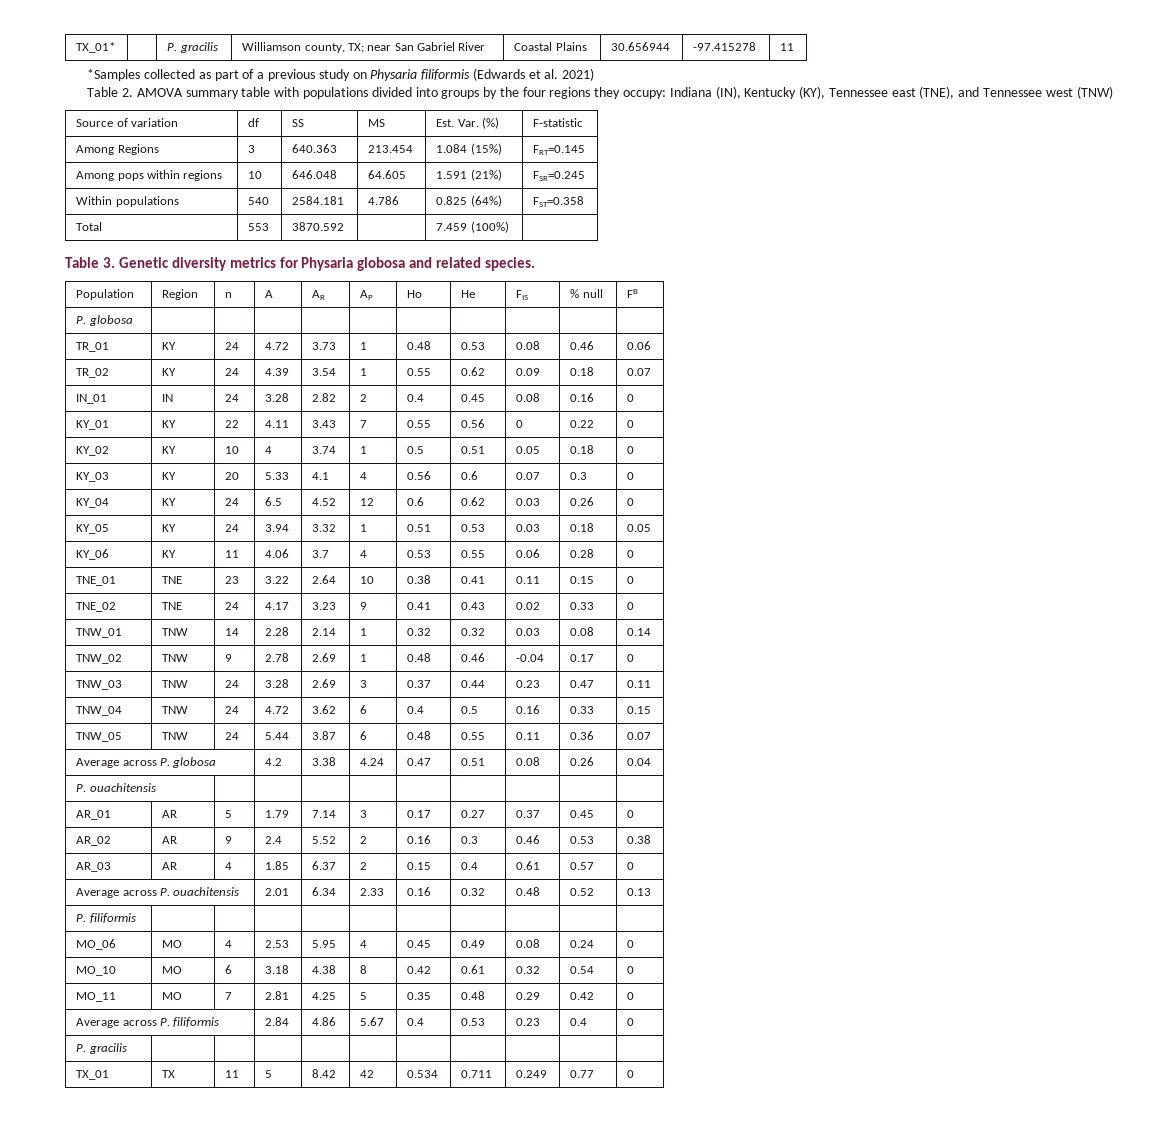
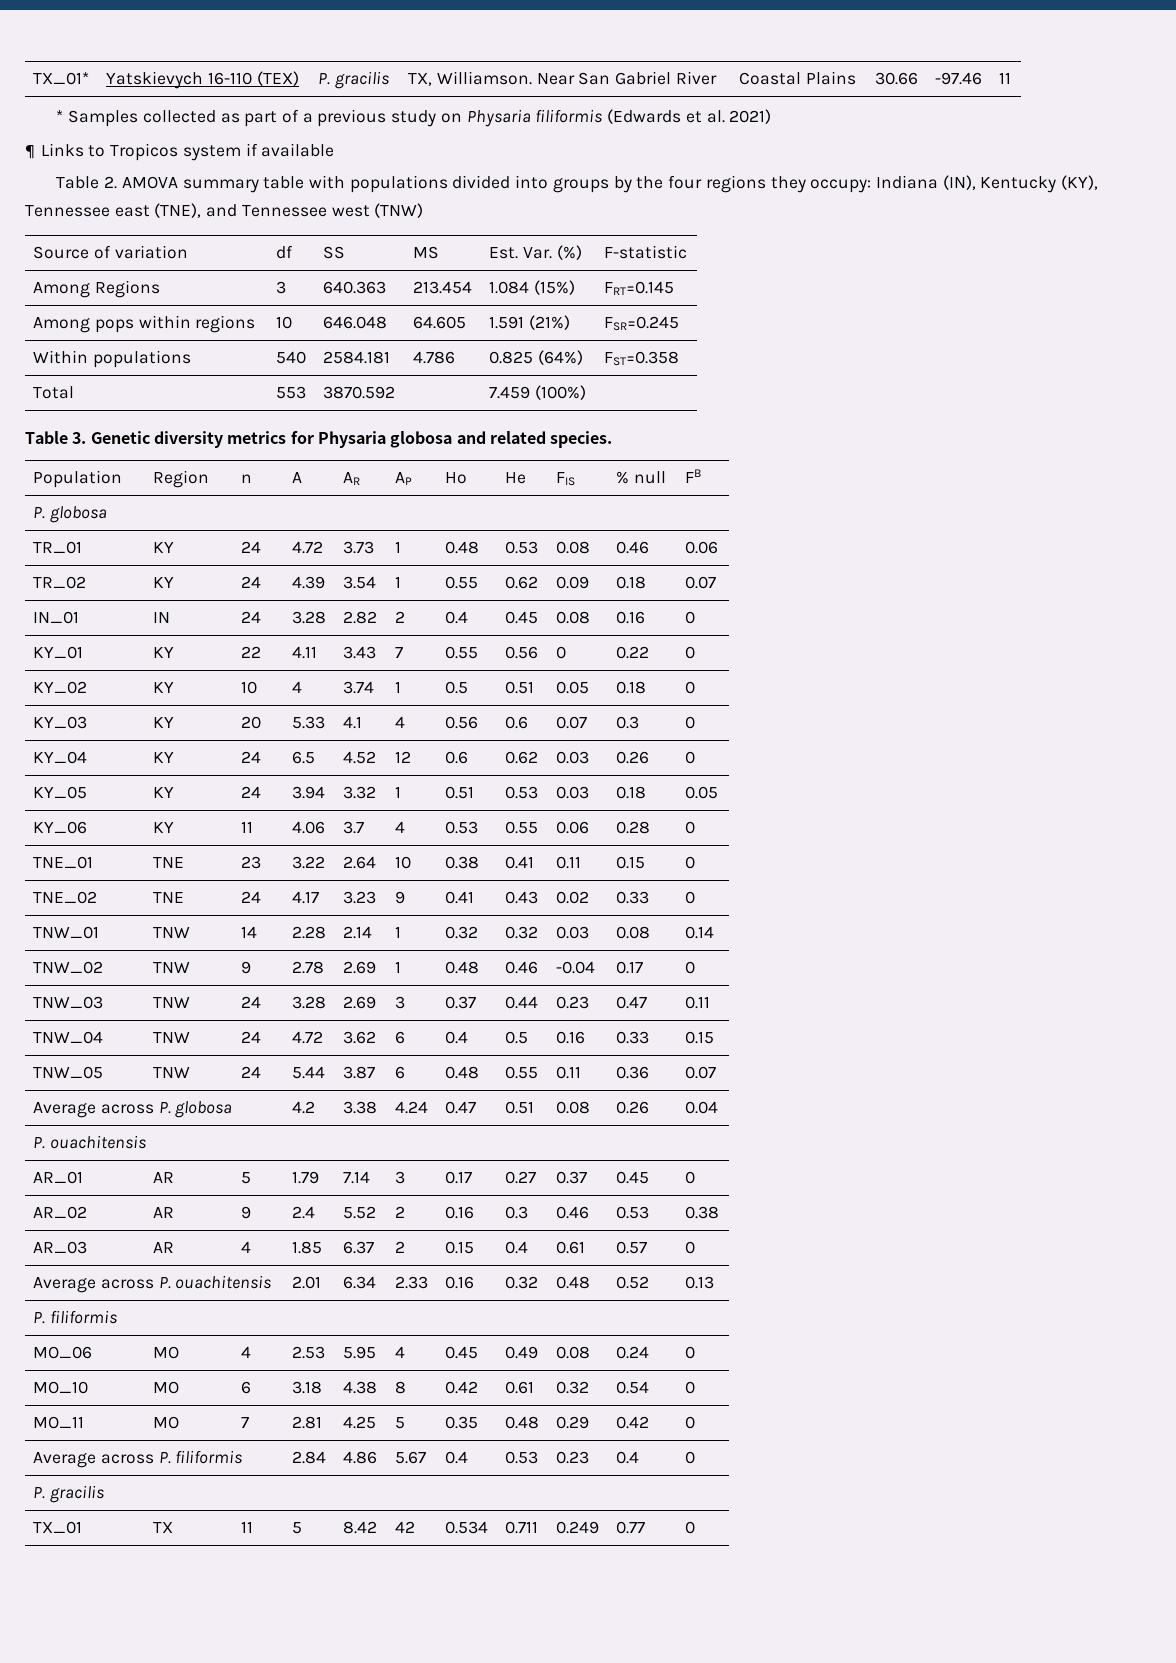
[167,42,218,53] [242,42,392,53] | P. gracilis | Williamson county, TX; near -> [106,71,299,89] [318,71,389,89] [408,71,575,86] Yatskievych 16-110 (TEX) | P. gracilis | TX, Williamson. Near
[611,42,671,51] [693,42,757,51] 30.656944 | -97.415278 -> [875,72,919,85] [935,72,983,85] 30.66 | -97.46
[87,69,141,81] *Samples -> [56,110,139,127] * Samples
(595, 74) none -> [25,143,335,161] // ¶ Links to Tropicos system if available

